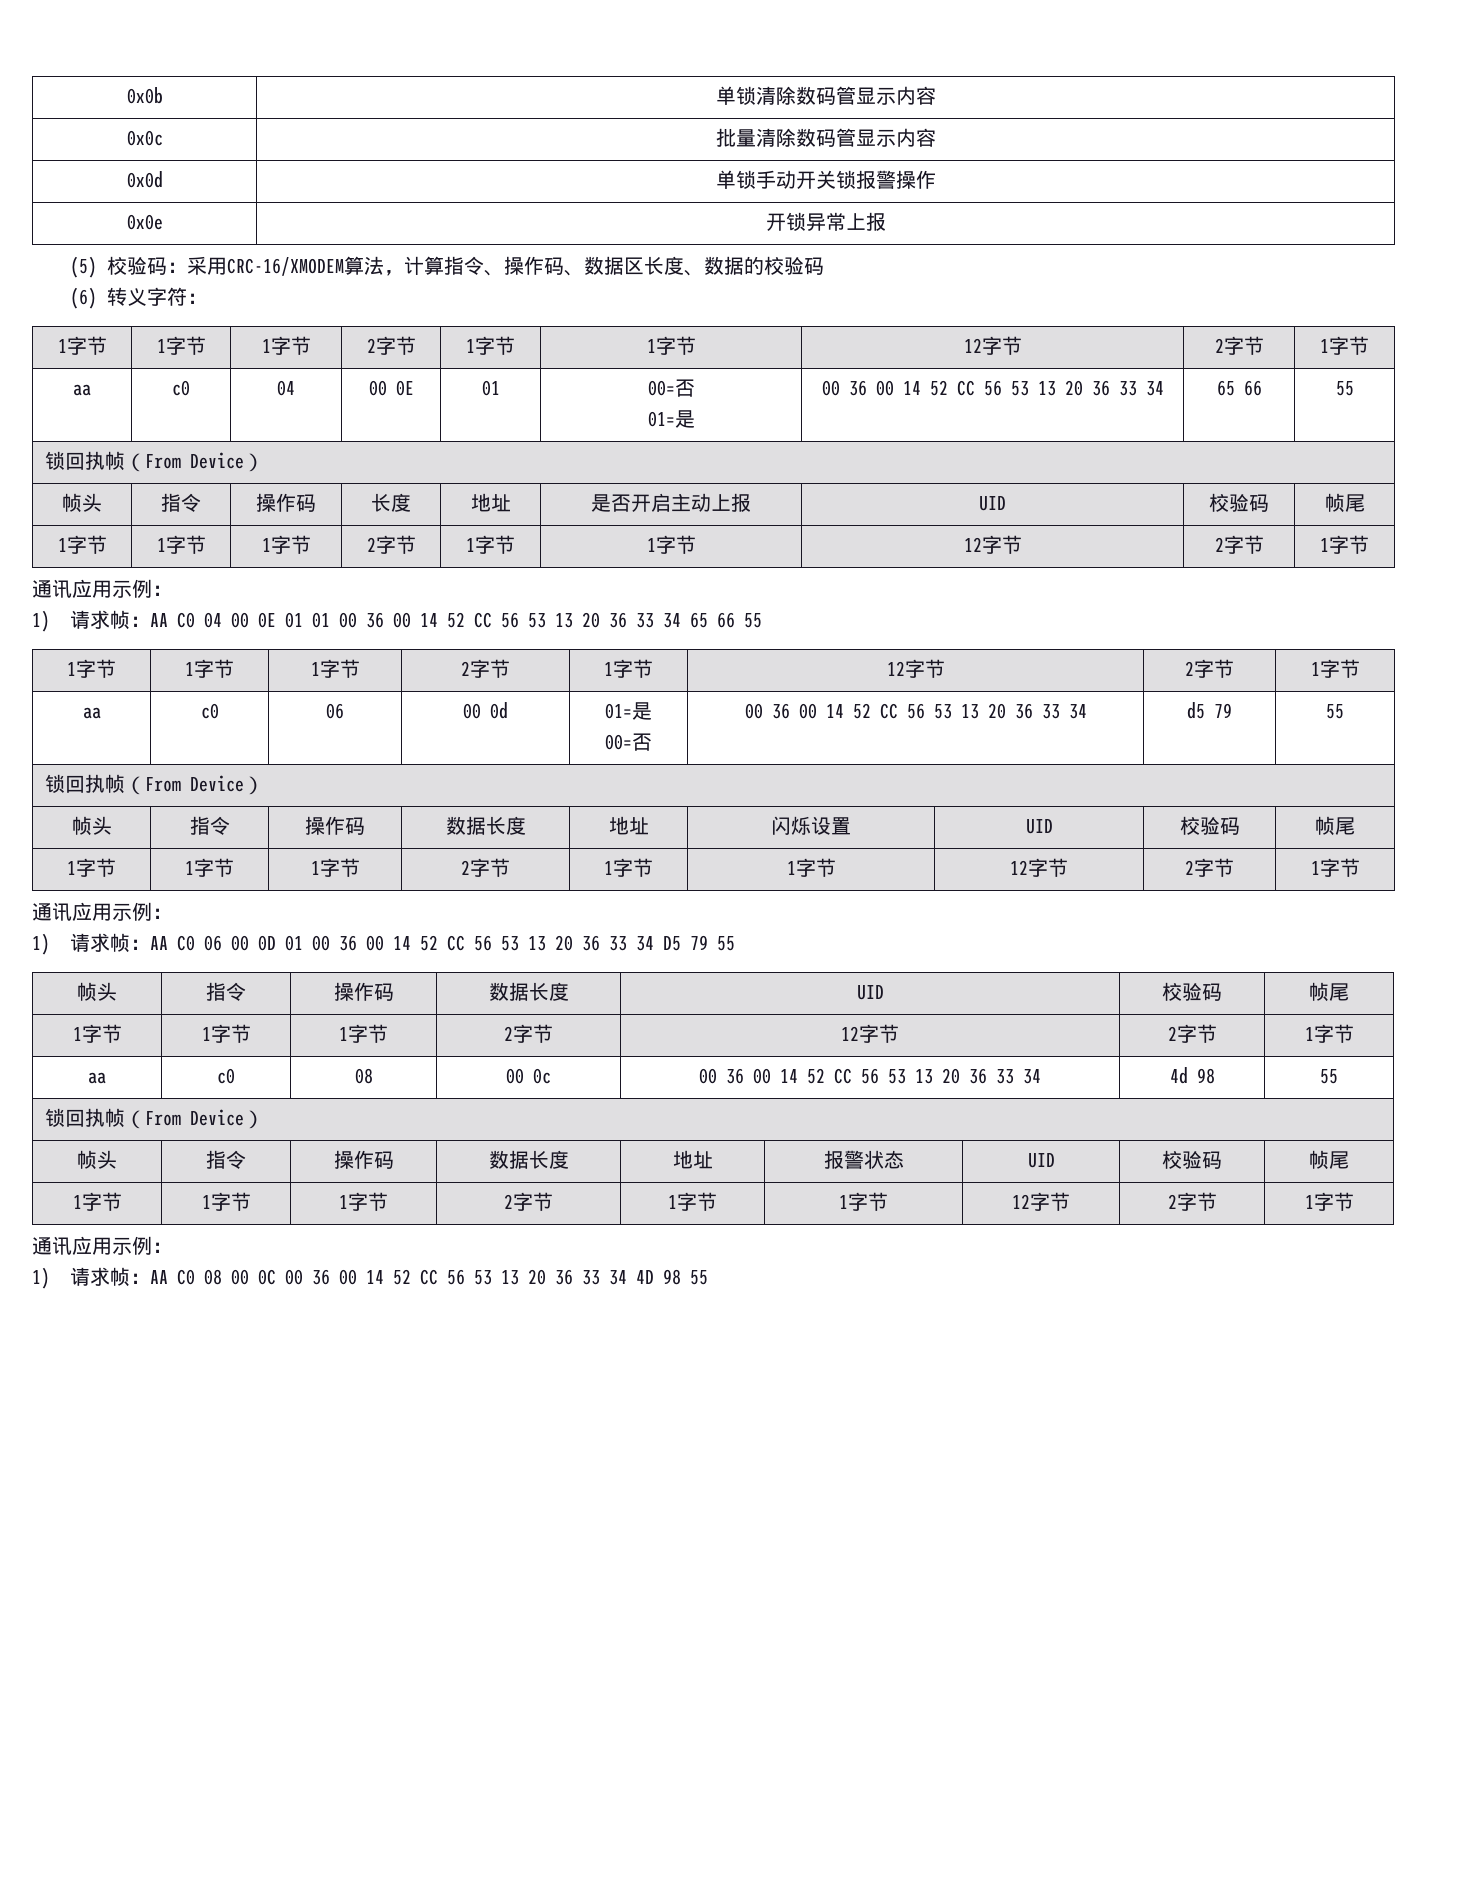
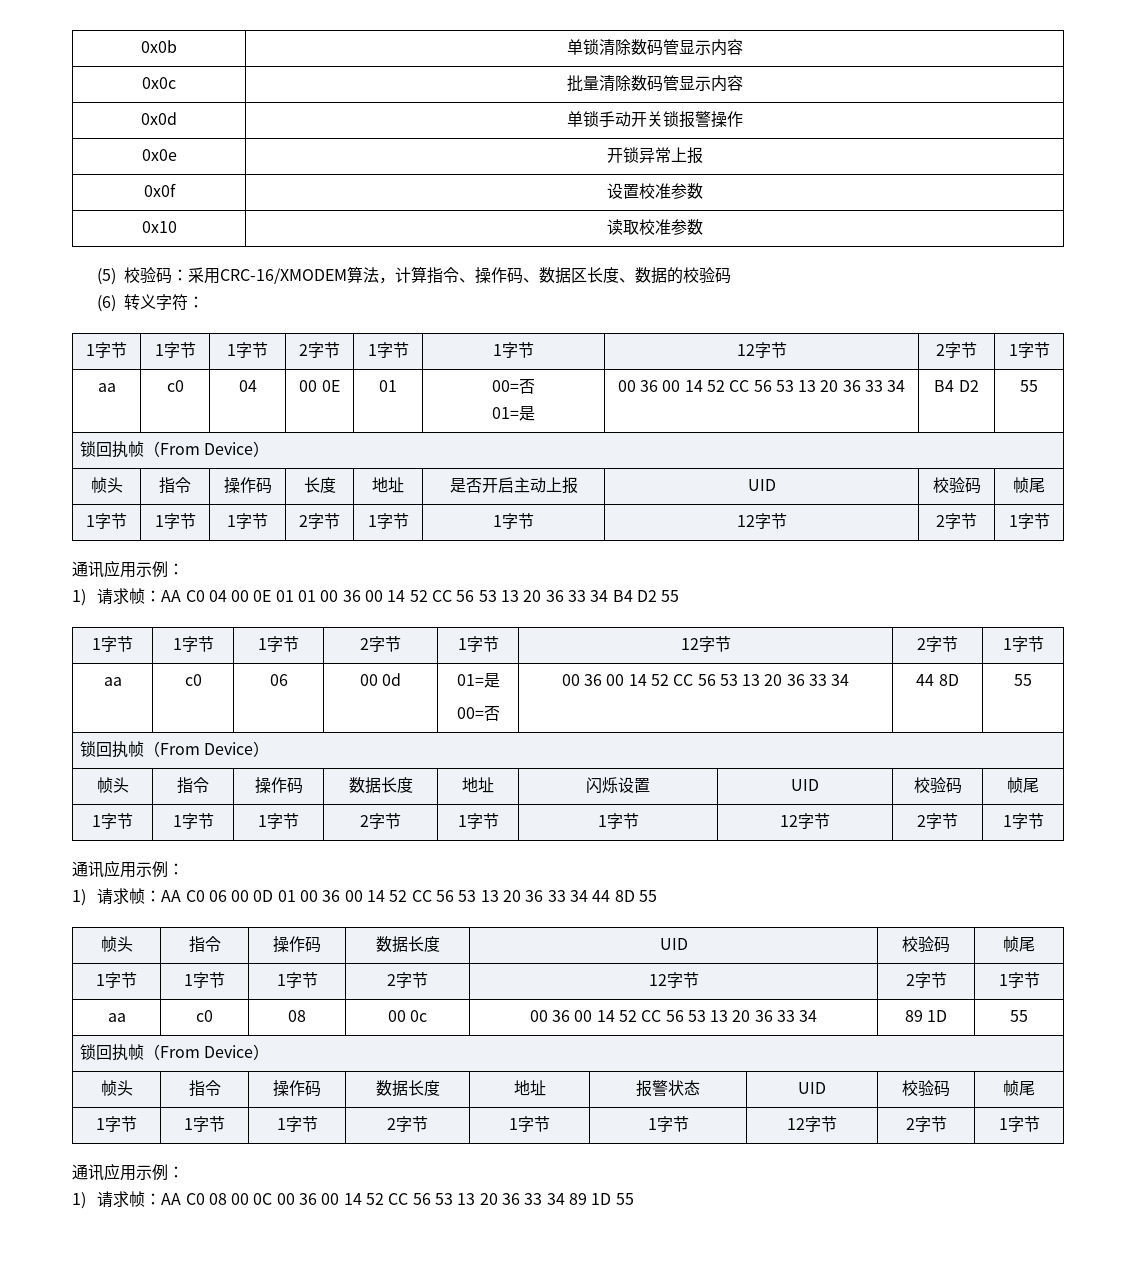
(886, 221) none -> [143,183,176,197] [606,183,703,199] [141,221,177,233] [606,219,703,235] // 0x0f | 设置校准参数 // 0x10 | 读取校准参数
[1216,380,1262,396] 65 66 -> [934,380,979,392] B4 D2
[689,612,735,628] 65 66 -> [612,590,657,602] B4 D2
[1187,702,1232,719] d5 79 -> [916,674,959,686] 44 8D
[662,935,708,951] D5 79 -> [592,890,635,902] 44 8D
[1169,1067,1215,1084] 4d 98 -> [904,1010,948,1022] 89 1D
[635,1269,681,1285] 4D 98 -> [568,1193,612,1205] 89 1D

